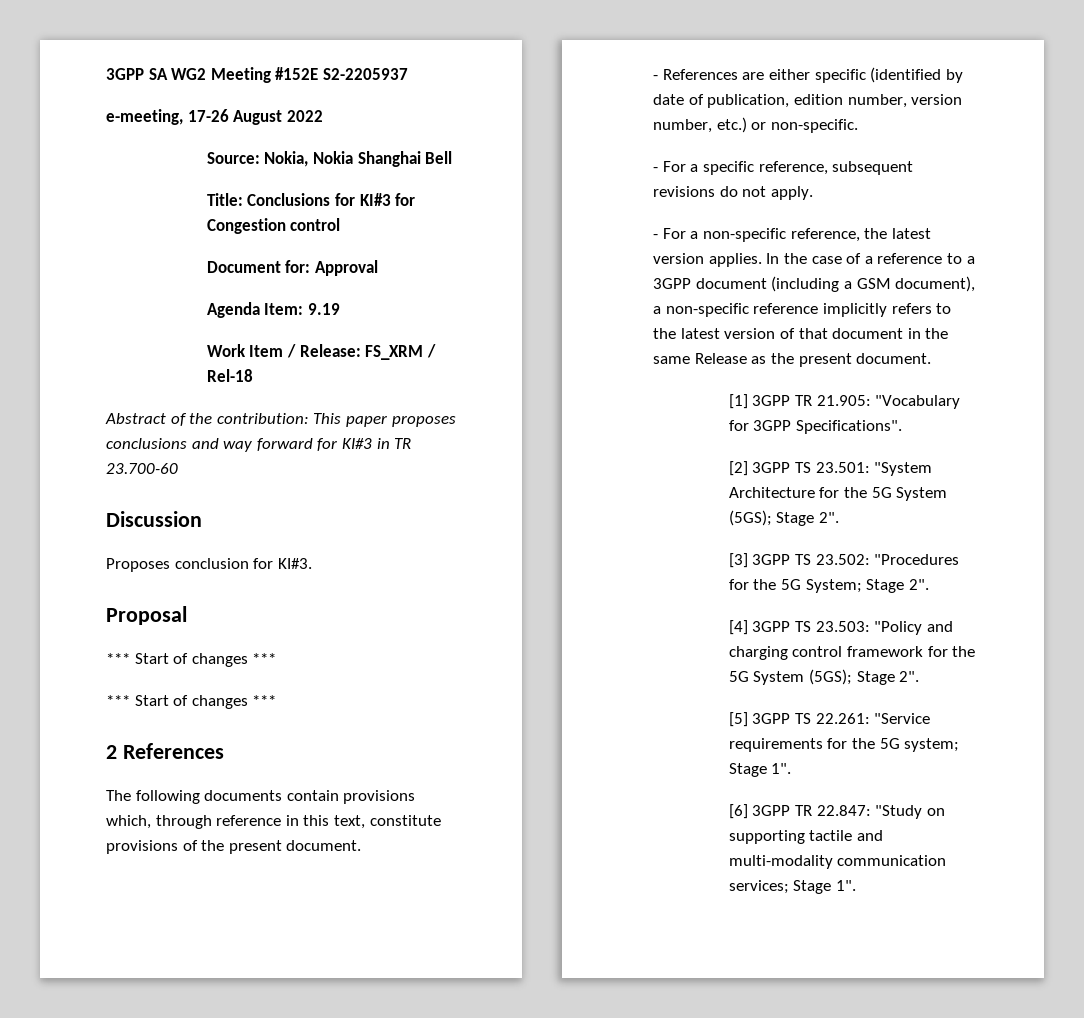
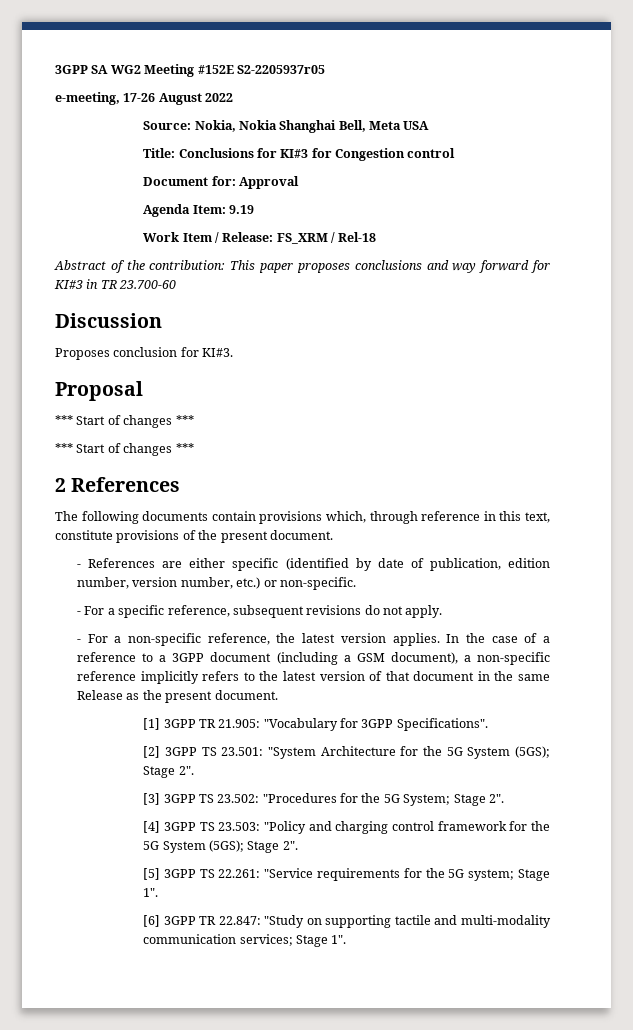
[322,68,408,80] S2-2205937 -> [236,65,325,74] S2-2205937r05
[425,151,453,164] Bell -> [338,120,430,132] Bell, Meta USA

